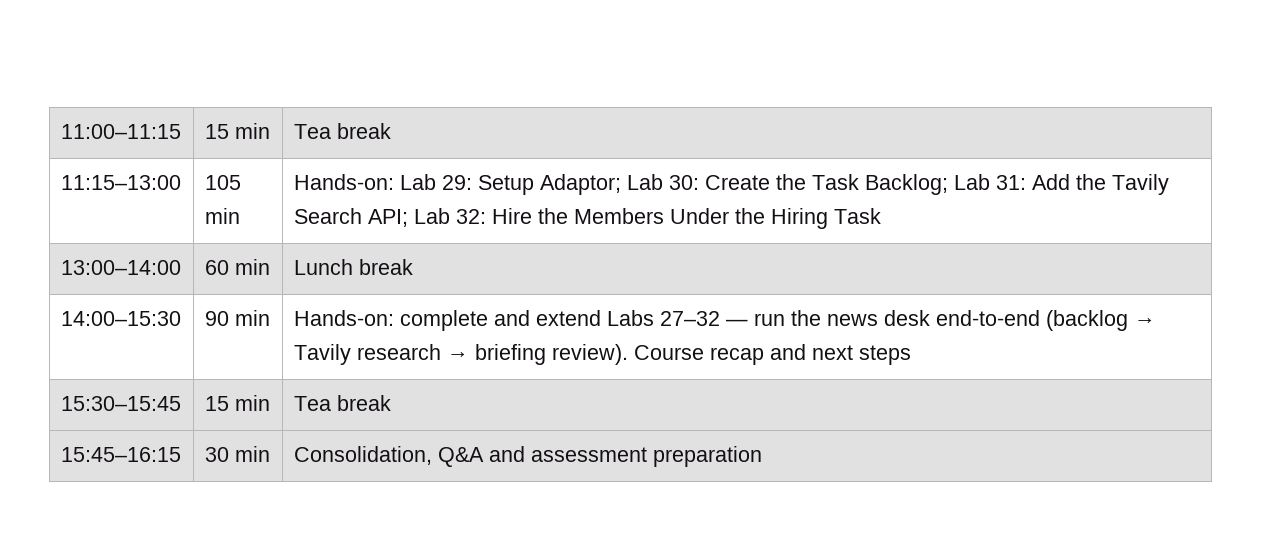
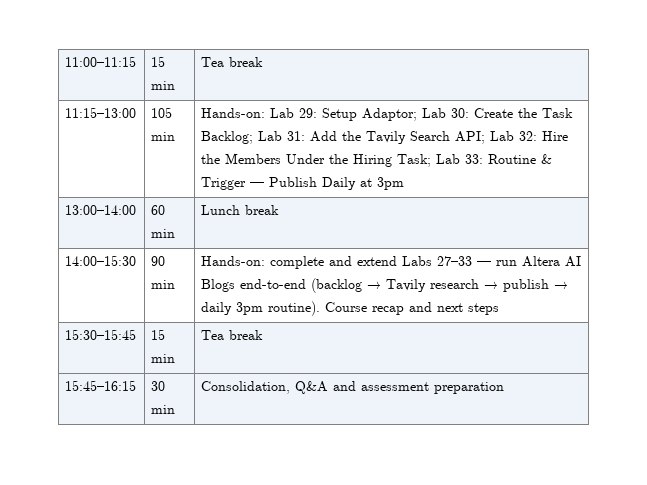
[833,208,881,224] Task -> [397,154,553,167] [201,177,405,190] Task; Lab 33: Routine & Trigger — Publish Daily at 3pm
[659,311,720,326] 27–32 -> [437,256,473,266] 27–33
[790,310,930,326] the news desk -> [522,256,582,267] [201,279,236,292] Altera AI Blogs
[474,344,628,365] briefing review). -> [503,279,569,292] [201,301,321,316] publish → daily 3pm routine).

